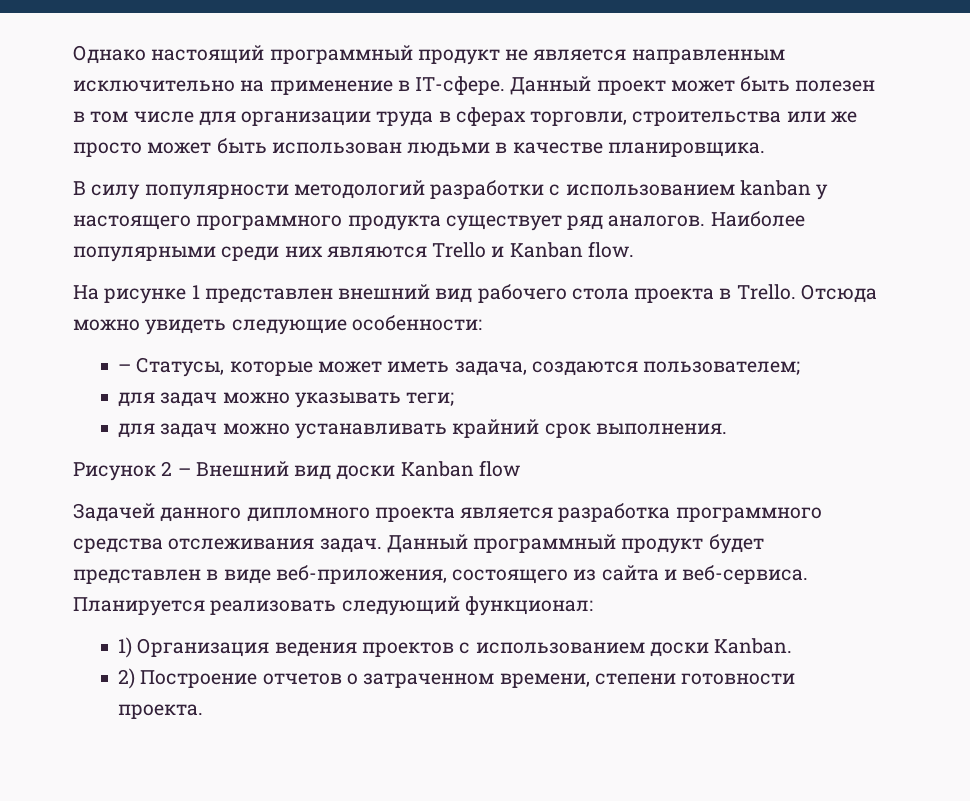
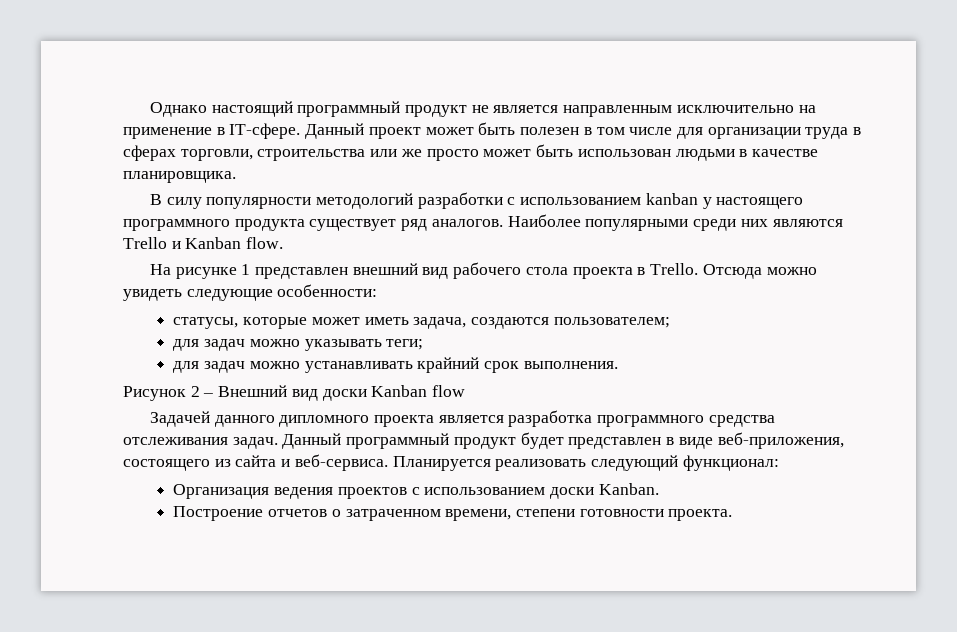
[118,357,225,377] – Статусы, -> [173,317,239,329] статусы,
[118,637,133,658] 1) -> (779, 463) none
[118,668,136,689] 2) -> (659, 489) none

